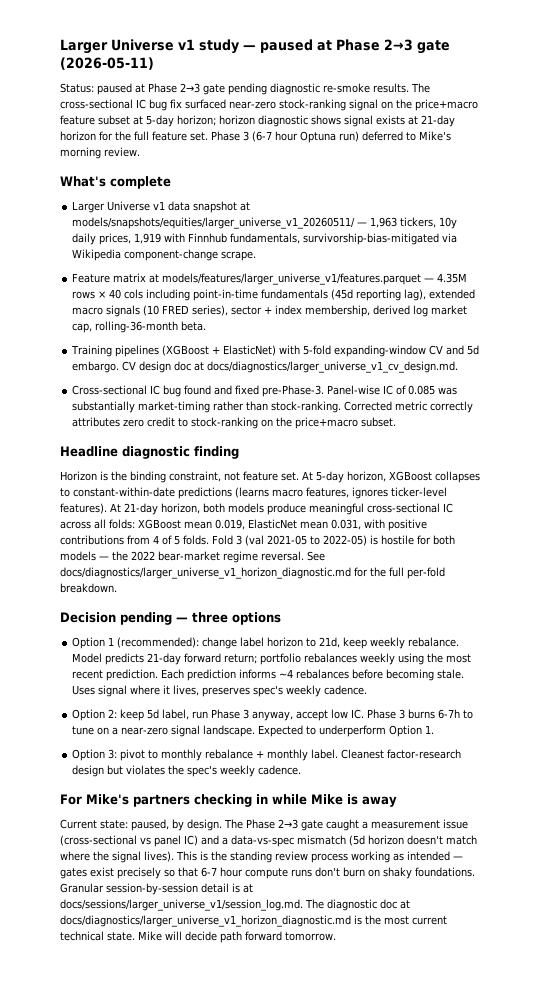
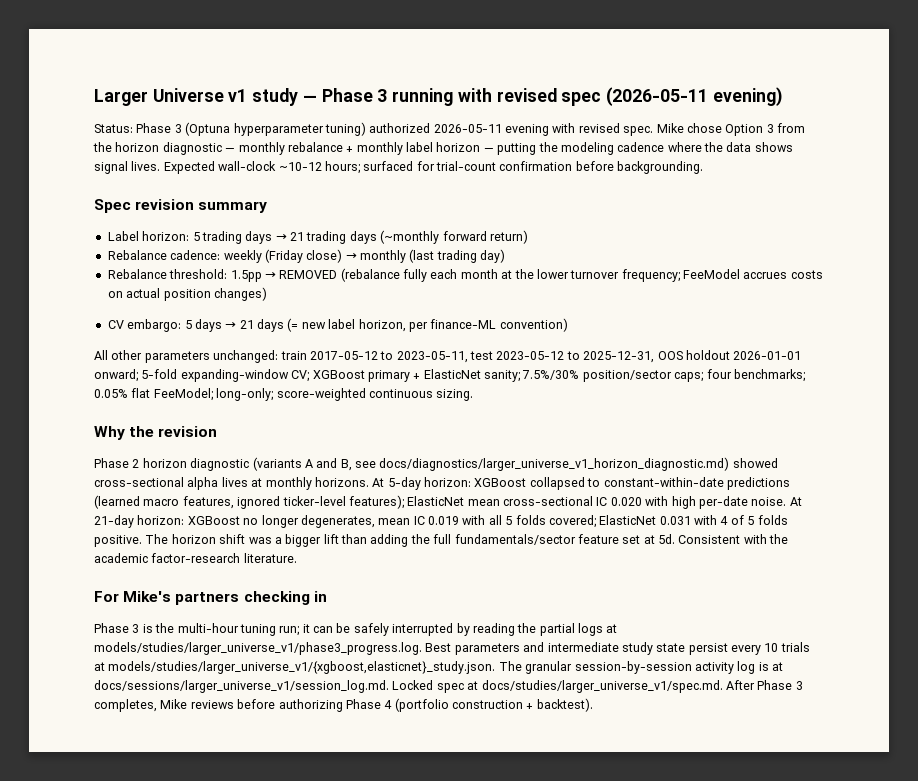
[260,39,450,54] [60,57,154,70] [60,83,430,95] [60,99,478,111] [60,115,455,127] [60,131,451,143] [60,147,140,159] [60,176,171,189] [72,201,251,213] [72,217,458,229] [72,233,458,245] [72,249,257,261] [72,273,468,285] [72,289,476,301] [72,305,468,317] [72,321,207,333] [71,345,480,357] [72,361,459,373] [72,385,458,397] [72,401,474,413] [72,417,397,429] [60,446,239,459] [60,471,480,483] [60,487,447,499] [60,503,453,515] [60,519,427,531] [60,535,455,546] [60,551,325,563] [60,567,445,579] [60,583,117,593] [60,612,281,625] [72,637,460,649] [72,653,472,665] [72,669,465,681] [72,685,368,697] [72,709,474,721] [72,725,435,737] [72,749,462,761] [72,765,302,777] paused at Phase 2→3 gate (2026-05-11) // Status: paused at Phase 2→3 gate pending diagnostic re-smoke results. The cross-sectional IC bug fix surfaced near-zero stock-ranking signal on the price+macro feature subset at 5-day horizon; horizon diagnostic shows signal exists at 21-day horizon for the full feature set. Phase 3 (6-7 hour Optuna run) deferred to Mike's morning review. // What's complete // Larger Universe v1 data snapshot at models/snapshots/equities/larger_universe_v1_20260511/ — 1,963 tickers, 10y daily prices, 1,919 with Finnhub fundamentals, survivorship-bias-mitigated via Wikipedia component-change scrape. // Feature matrix at models/features/larger_universe_v1/features.parquet — 4.35M rows × 40 cols including point-in-time fundamentals (45d reporting lag), extended macro signals (10 FRED series), sector + index membership, derived log market cap, rolling-36-month beta. // Training pipelines (XGBoost + ElasticNet) with 5-fold expanding-window CV and 5d embargo. CV design doc at docs/diagnostics/larger_universe_v1_cv_design.md. // Cross-sectional IC bug found and fixed pre-Phase-3. Panel-wise IC of 0.085 was substantially market-timing rather than stock-ranking. Corrected metric correctly attributes zero credit to stock-ranking on the price+macro subset. // Headline diagnostic finding // Horizon is the binding constraint, not feature set. At 5-day horizon, XGBoost collapses to constant-within-date predictions (learns macro features, ignores ticker-level features). At 21-day horizon, both models produce meaningful cross-sectional IC across all folds: XGBoost mean 0.019, ElasticNet mean 0.031, with positive contributions from 4 of 5 folds. Fold 3 (val 2021-05 to 2022-05) is hostile for both models — the 2022 bear-market regime reversal. See docs/diagnostics/larger_universe_v1_horizon_diagnostic.md for the full per-fold breakdown. // Decision pending — three options // Option 1 (recommended): change label horizon to 21d, keep weekly rebalance. Model predicts 21-day forward return; portfolio rebalances weekly using the most recent prediction. Each prediction informs ~4 rebalances before becoming stale. Uses signal where it lives, preserves spec's weekly cadence. // Option 2: keep 5d label, run Phase 3 anyway, accept low IC. Phase 3 burns 6-7h to tune on a near-zero signal landscape. Expected to underperform Option 1. // Option 3: pivot to monthly rebalance + monthly label. Cleanest factor-research design but violates the spec's weekly cadence. -> [321,87,783,106] [94,122,805,136] [93,142,793,155] [94,161,704,174] [94,199,268,213] [107,230,528,244] [107,249,506,263] [107,268,823,282] [107,287,267,301] [107,318,568,332] [94,350,802,363] [94,369,805,382] [94,388,474,401] [94,426,218,440] [94,457,778,471] [94,477,790,490] [94,495,802,509] [94,515,788,528] [94,534,789,547] [94,553,297,563] Phase 3 running with revised spec (2026-05-11 evening) // Status: Phase 3 (Optuna hyperparameter tuning) authorized 2026-05-11 evening with revised spec. Mike chose Option 3 from the horizon diagnostic — monthly rebalance + monthly label horizon — putting the modeling cadence where the data shows signal lives. Expected wall-clock ~10-12 hours; surfaced for trial-count confirmation before backgrounding. // Spec revision summary // Label horizon: 5 trading days → 21 trading days (~monthly forward return) // Rebalance cadence: weekly (Friday close) → monthly (last trading day) // Rebalance threshold: 1.5pp → REMOVED (rebalance fully each month at the lower turnover frequency; FeeModel accrues costs on actual position changes) // CV embargo: 5 days → 21 days (= new label horizon, per finance-ML convention) // All other parameters unchanged: train 2017-05-12 to 2023-05-11, test 2023-05-12 to 2025-12-31, OOS holdout 2026-01-01 onward; 5-fold expanding-window CV; XGBoost primary + ElasticNet sanity; 7.5%/30% position/sector caps; four benchmarks; 0.05% flat FeeModel; long-only; score-weighted continuous sizing. // Why the revision // Phase 2 horizon diagnostic (variants A and B, see docs/diagnostics/larger_universe_v1_horizon_diagnostic.md) showed cross-sectional alpha lives at monthly horizons. At 5-day horizon: XGBoost collapsed to constant-within-date predictions (learned macro features, ignored ticker-level features); ElasticNet mean cross-sectional IC 0.020 with high per-date noise. At 21-day horizon: XGBoost no longer degenerates, mean IC 0.019 with all 5 folds covered; ElasticNet 0.031 with 4 of 5 folds positive. The horizon shift was a bigger lift than adding the full fundamentals/sector feature set at 5d. Consistent with the academic factor-research literature.
[272,794,397,807] [60,819,468,831] [60,835,477,847] [60,851,463,863] [60,867,475,879] [60,883,253,895] [60,899,410,911] [60,915,447,927] [60,931,336,943] while Mike is away // Current state: paused, by design. The Phase 2→3 gate caught a measurement issue (cross-sectional vs panel IC) and a data-vs-spec mismatch (5d horizon doesn't match where the signal lives). This is the standing review process working as intended — gates exist precisely so that 6-7 hour compute runs don't burn on shaky foundations. Granular session-by-session detail is at docs/sessions/larger_universe_v1/session_log.md. The diagnostic doc at docs/diagnostics/larger_universe_v1_horizon_diagnostic.md is the most current technical state. Mike will decide path forward tomorrow. -> [94,623,618,636] [94,642,810,655] [94,661,783,674] [94,680,803,693] [94,698,593,712] // Phase 3 is the multi-hour tuning run; it can be safely interrupted by reading the partial logs at models/studies/larger_universe_v1/phase3_progress.log. Best parameters and intermediate study state persist every 10 trials at models/studies/larger_universe_v1/{xgboost,elasticnet}_study.json. The granular session-by-session activity log is at docs/sessions/larger_universe_v1/session_log.md. Locked spec at docs/studies/larger_universe_v1/spec.md. After Phase 3 completes, Mike reviews before authorizing Phase 4 (portfolio construction + backtest).

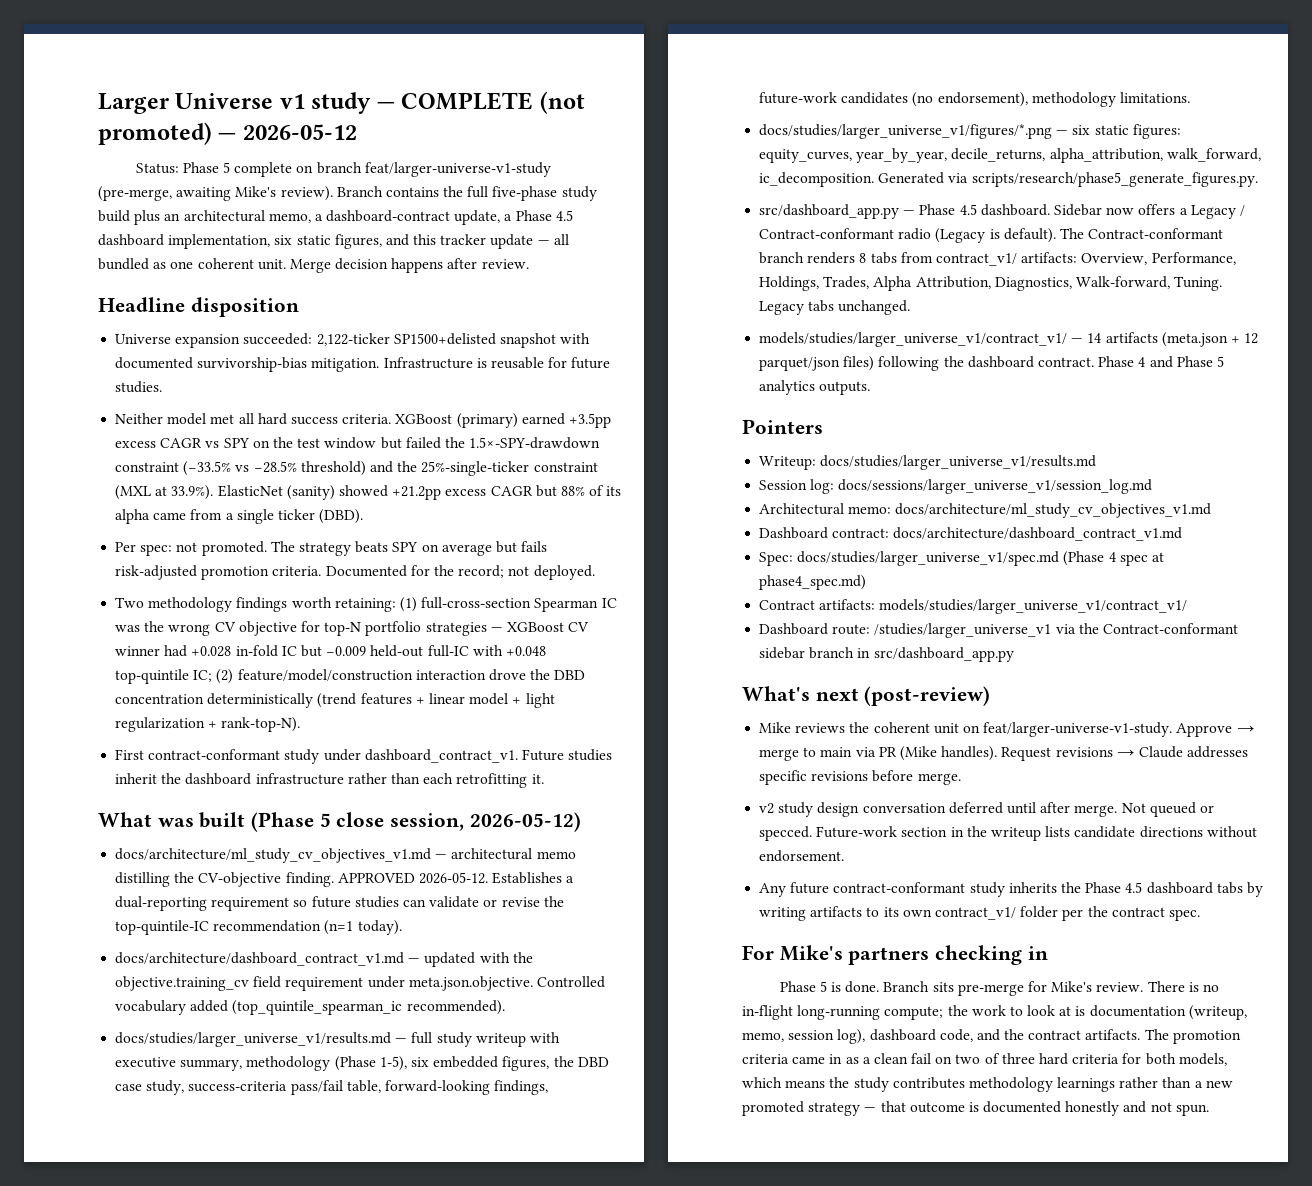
[321,87,783,106] [94,122,805,136] [93,142,793,155] [94,161,704,174] [94,199,268,213] [107,230,528,244] [107,249,506,263] [107,268,823,282] [107,287,267,301] [107,318,568,332] [94,350,802,363] [94,369,805,382] [94,388,474,401] [94,426,218,440] [94,457,778,471] [94,477,790,490] [94,495,802,509] [94,515,788,528] [94,534,789,547] [94,553,297,563] Phase 3 running with revised spec (2026-05-11 evening) // Status: Phase 3 (Optuna hyperparameter tuning) authorized 2026-05-11 evening with revised spec. Mike chose Option 3 from the horizon diagnostic — monthly rebalance + monthly label horizon — putting the modeling cadence where the data shows signal lives. Expected wall-clock ~10-12 hours; surfaced for trial-count confirmation before backgrounding. // Spec revision summary // Label horizon: 5 trading days → 21 trading days (~monthly forward return) // Rebalance cadence: weekly (Friday close) → monthly (last trading day) // Rebalance threshold: 1.5pp → REMOVED (rebalance fully each month at the lower turnover frequency; FeeModel accrues costs on actual position changes) // CV embargo: 5 days → 21 days (= new label horizon, per finance-ML convention) // All other parameters unchanged: train 2017-05-12 to 2023-05-11, test 2023-05-12 to 2025-12-31, OOS holdout 2026-01-01 onward; 5-fold expanding-window CV; XGBoost primary + ElasticNet sanity; 7.5%/30% position/sector caps; four benchmarks; 0.05% flat FeeModel; long-only; score-weighted continuous sizing. // Why the revision // Phase 2 horizon diagnostic (variants A and B, see docs/diagnostics/larger_universe_v1_horizon_diagnostic.md) showed cross-sectional alpha lives at monthly horizons. At 5-day horizon: XGBoost collapsed to constant-within-date predictions (learned macro features, ignored ticker-level features); ElasticNet mean cross-sectional IC 0.020 with high per-date noise. At 21-day horizon: XGBoost no longer degenerates, mean IC 0.019 with all 5 folds covered; ElasticNet 0.031 with 4 of 5 folds positive. The horizon shift was a bigger lift than adding the full fundamentals/sector feature set at 5d. Consistent with the academic factor-research literature. -> [401,91,585,114] [98,122,357,145] [135,162,551,177] [98,186,597,201] [98,210,573,225] [98,234,569,249] [98,258,529,273] [98,297,299,317] [115,333,591,348] [115,357,611,372] [115,381,163,393] [115,413,611,428] [115,437,601,449] [115,461,598,476] [115,485,622,500] [115,509,364,524] [115,541,548,556] [115,565,595,580] [115,597,617,612] [115,621,590,636] [115,645,546,657] [115,669,586,684] [115,693,555,708] [115,717,301,732] [115,749,613,764] [115,773,544,788] [98,812,581,832] [115,848,576,863] [115,872,575,887] [115,896,564,911] [115,920,402,935] [115,952,533,967] [115,976,605,991] [115,1000,505,1015] [115,1032,560,1047] [115,1056,609,1071] [115,1080,549,1095] [759,92,1190,107] [759,124,1181,139] [759,148,1261,163] [759,172,1258,187] [759,204,1245,219] [759,228,1224,243] [759,252,1236,266] [759,276,1223,291] [759,300,911,315] [759,332,1259,347] [759,356,1224,371] [759,380,871,395] [742,419,823,434] [759,455,1097,470] [759,479,1153,494] [759,503,1212,518] [759,527,1183,541] [759,551,1164,566] [759,575,867,590] [759,599,1188,614] [759,623,1238,638] [759,647,1014,662] [742,686,991,706] [759,722,1255,737] [759,746,1249,761] [759,770,961,785] [759,802,1214,817] [759,826,1257,841] [759,850,845,862] [759,882,1263,897] [759,906,1200,921] COMPLETE (not promoted) — 2026-05-12 // Status: Phase 5 complete on branch feat/larger-universe-v1-study (pre-merge, awaiting Mike's review). Branch contains the full five-phase study build plus an architectural memo, a dashboard-contract update, a Phase 4.5 dashboard implementation, six static figures, and this tracker update — all bundled as one coherent unit. Merge decision happens after review. // Headline disposition // Universe expansion succeeded: 2,122-ticker SP1500+delisted snapshot with documented survivorship-bias mitigation. Infrastructure is reusable for future studies. // Neither model met all hard success criteria. XGBoost (primary) earned +3.5pp excess CAGR vs SPY on the test window but failed the 1.5×-SPY-drawdown constraint (−33.5% vs −28.5% threshold) and the 25%-single-ticker constraint (MXL at 33.9%). ElasticNet (sanity) showed +21.2pp excess CAGR but 88% of its alpha came from a single ticker (DBD). // Per spec: not promoted. The strategy beats SPY on average but fails risk-adjusted promotion criteria. Documented for the record; not deployed. // Two methodology findings worth retaining: (1) full-cross-section Spearman IC was the wrong CV objective for top-N portfolio strategies — XGBoost CV winner had +0.028 in-fold IC but −0.009 held-out full-IC with +0.048 top-quintile IC; (2) feature/model/construction interaction drove the DBD concentration deterministically (trend features + linear model + light regularization + rank-top-N). // First contract-conformant study under dashboard_contract_v1. Future studies inherit the dashboard infrastructure rather than each retrofitting it. // What was built (Phase 5 close session, 2026-05-12) // docs/architecture/ml_study_cv_objectives_v1.md — architectural memo distilling the CV-objective finding. APPROVED 2026-05-12. Establishes a dual-reporting requirement so future studies can validate or revise the top-quintile-IC recommendation (n=1 today). // docs/architecture/dashboard_contract_v1.md — updated with the objective.training_cv field requirement under meta.json.objective. Controlled vocabulary added (top_quintile_spearman_ic recommended). // docs/studies/larger_universe_v1/results.md — full study writeup with executive summary, methodology (Phase 1-5), six embedded figures, the DBD case study, success-criteria pass/fail table, forward-looking findings, future-work candidates (no endorsement), methodology limitations. // docs/studies/larger_universe_v1/figures/*.png — six static figures: equity_curves, year_by_year, decile_returns, alpha_attribution, walk_forward, ic_decomposition. Generated via scripts/research/phase5_generate_figures.py. // src/dashboard_app.py — Phase 4.5 dashboard. Sidebar now offers a Legacy / Contract-conformant radio (Legacy is default). The Contract-conformant branch renders 8 tabs from contract_v1/ artifacts: Overview, Performance, Holdings, Trades, Alpha Attribution, Diagnostics, Walk-forward, Tuning. Legacy tabs unchanged. // models/studies/larger_universe_v1/contract_v1/ — 14 artifacts (meta.json + 12 parquet/json files) following the dashboard contract. Phase 4 and Phase 5 analytics outputs. // Pointers // Writeup: docs/studies/larger_universe_v1/results.md // Session log: docs/sessions/larger_universe_v1/session_log.md // Architectural memo: docs/architecture/ml_study_cv_objectives_v1.md // Dashboard contract: docs/architecture/dashboard_contract_v1.md // Spec: docs/studies/larger_universe_v1/spec.md (Phase 4 spec at phase4_spec.md) // Contract artifacts: models/studies/larger_universe_v1/contract_v1/ // Dashboard route: /studies/larger_universe_v1 via the Contract-conformant sidebar branch in src/dashboard_app.py // What's next (post-review) // Mike reviews the coherent unit on feat/larger-universe-v1-study. Approve → merge to main via PR (Mike handles). Request revisions → Claude addresses specific revisions before merge. // v2 study design conversation deferred until after merge. Not queued or specced. Future-work section in the writeup lists candidate directions without endorsement. // Any future contract-conformant study inherits the Phase 4.5 dashboard tabs by writing artifacts to its own contract_v1/ folder per the contract spec.
[132,623,618,636] [94,642,810,655] [94,661,783,674] [94,680,803,693] [94,698,593,712] 3 is the multi-hour tuning run; it can be safely interrupted by reading the partial logs at models/studies/larger_universe_v1/phase3_progress.log. Best parameters and intermediate study state persist every 10 trials at models/studies/larger_universe_v1/{xgboost,elasticnet}_study.json. The granular session-by-session activity log is at docs/sessions/larger_universe_v1/session_log.md. Locked spec at docs/studies/larger_universe_v1/spec.md. After Phase 3 completes, Mike reviews before authorizing Phase 4 (portfolio construction + backtest). -> [819,981,1219,996] [742,1005,1247,1020] [742,1029,1241,1044] [742,1053,1227,1066] [742,1077,1233,1092] [742,1101,1209,1116] 5 is done. Branch sits pre-merge for Mike's review. There is no in-flight long-running compute; the work to look at is documentation (writeup, memo, session log), dashboard code, and the contract artifacts. The promotion criteria came in as a clean fail on two of three hard criteria for both models, which means the study contributes methodology learnings rather than a new promoted strategy — that outcome is documented honestly and not spun.

